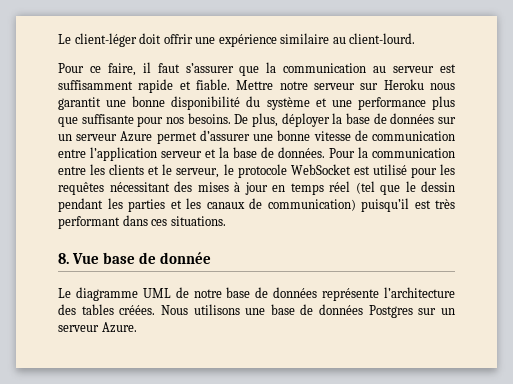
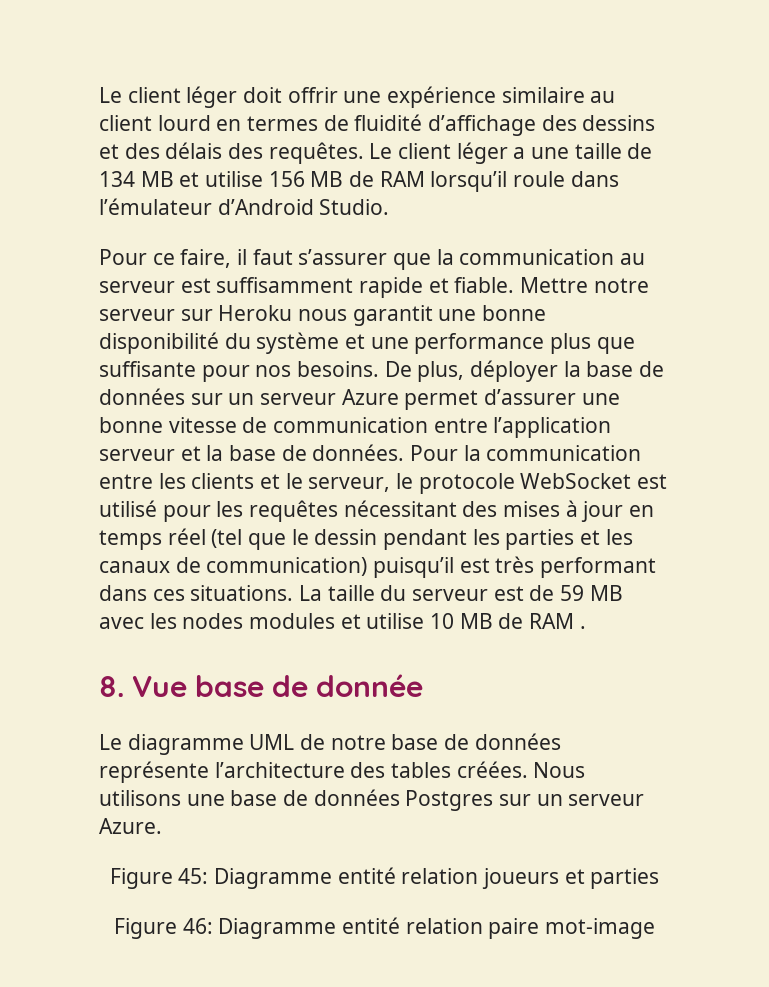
[58,33,137,47] Le client-léger -> [99,86,238,108] Le client léger
[349,33,416,44] client-lourd. -> [99,114,656,136] [99,142,653,164] [99,171,619,192] [99,198,390,215] client lourd en termes de fluidité d’affichage des dessins et des délais des requêtes. Le client léger a une taille de 134 MB et utilise 156 MB de RAM lorsqu’il roule dans l’émulateur d’Android Studio.
(226, 221) none -> [299,585,623,601] [99,613,586,629] La taille du serveur est de 59 MB avec les nodes modules et utilise 10 MB de RAM .
(137, 327) none -> [109,867,660,889] [113,917,656,939] // Figure 45: Diagramme entité relation joueurs et parties // Figure 46: Diagramme entité relation paire mot-image

